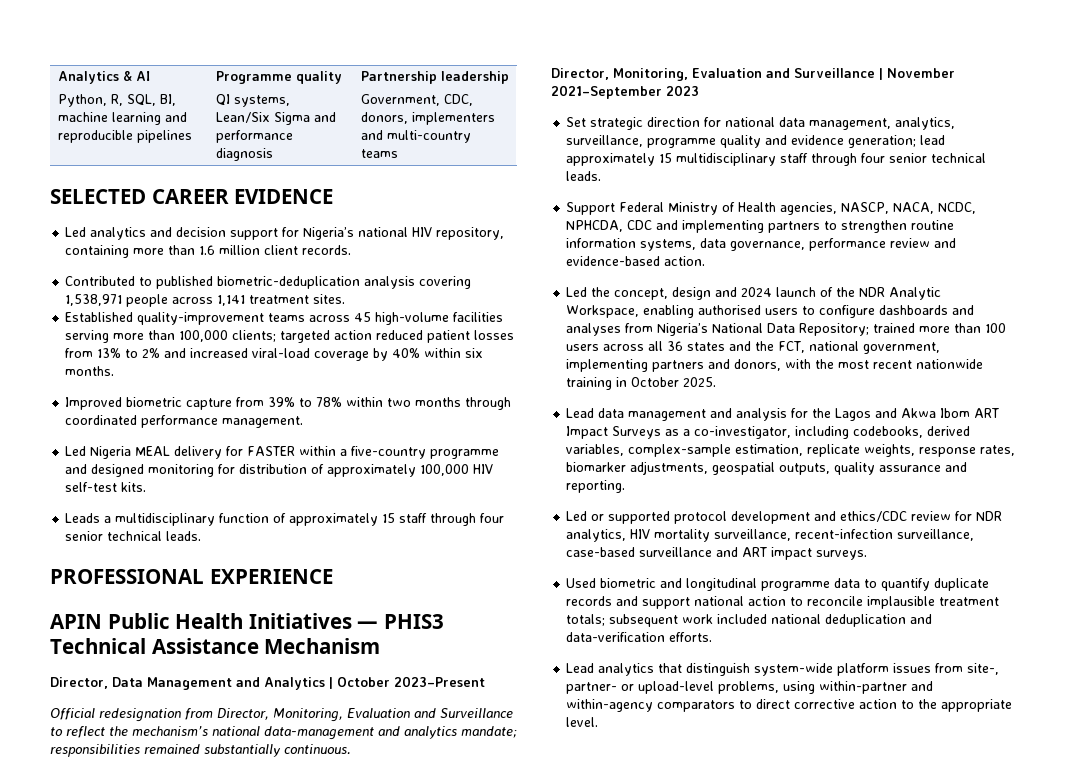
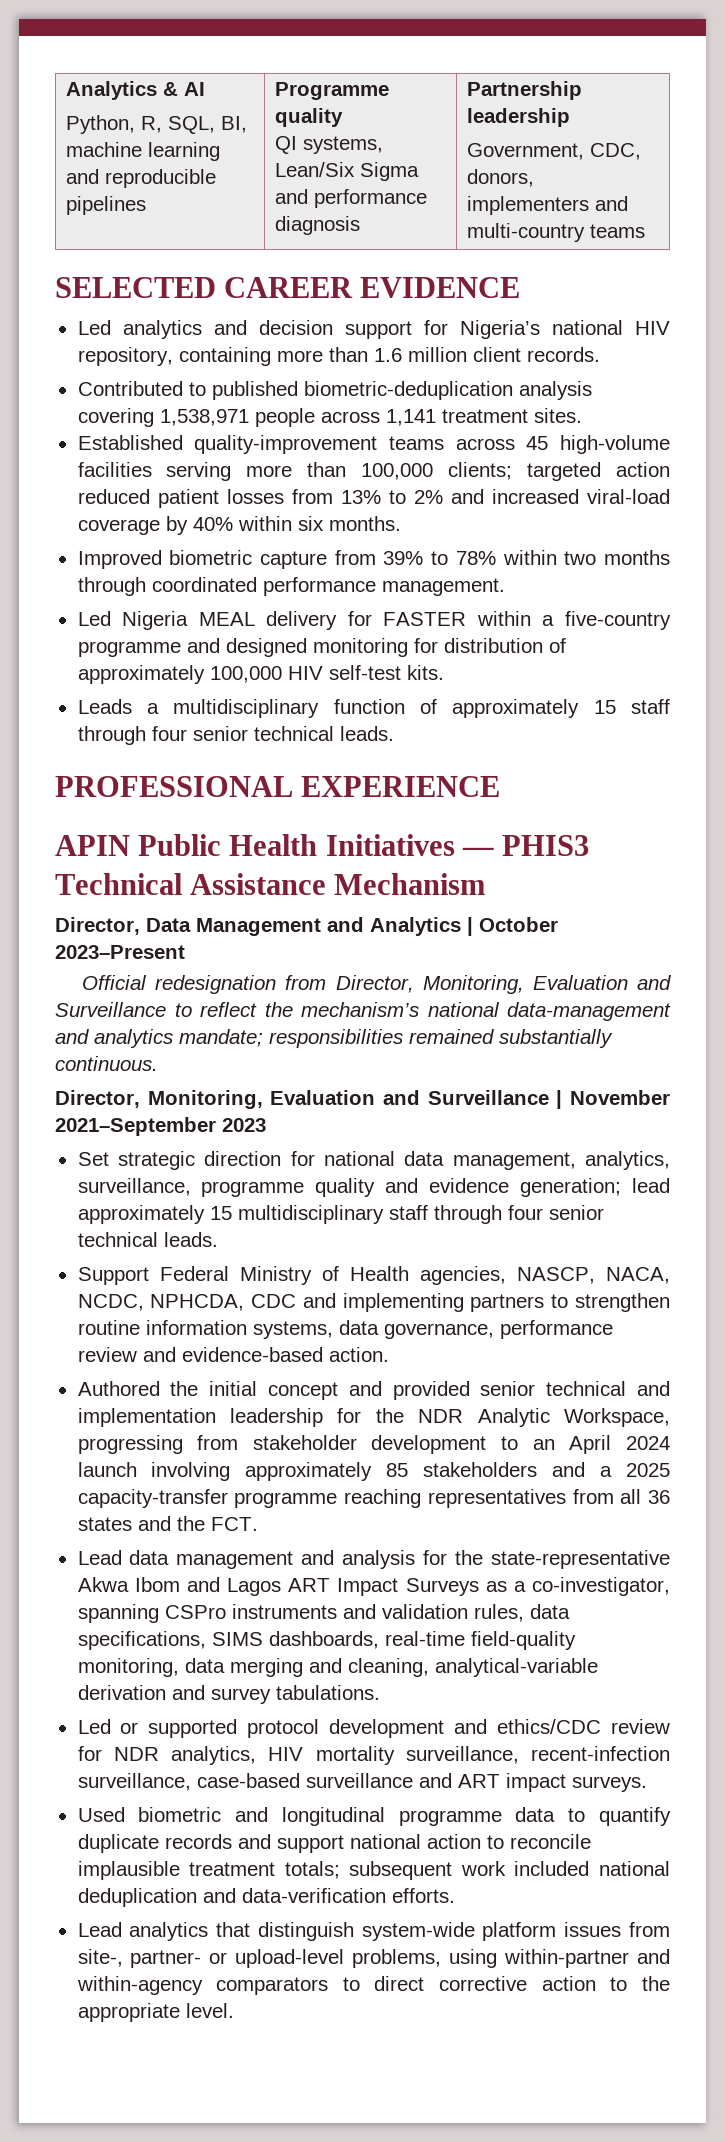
[566,287,942,300] [566,305,975,318] [566,323,1007,336] [566,344,645,351] Led the concept, design and 2024 launch of the NDR Analytic Workspace, enabling authorised users to configure dashboards and analyses from Nigeria’s National Data Repository; trained more than 100 users across -> [77,1381,670,1400] [77,1408,671,1427] [77,1435,670,1454] [77,1462,670,1481] [77,1489,614,1508] Authored the initial concept and provided senior technical and implementation leadership for the NDR Analytic Workspace, progressing from stakeholder development to an April 2024 launch involving approximately 85 stakeholders and a 2025 capacity-transfer programme reaching representatives from
[778,341,941,354] [566,359,984,372] [566,377,717,390] FCT, national government, implementing partners and donors, with the most recent nationwide training in October 2025. -> [210,1517,258,1531] FCT.
[835,408,971,421] Lagos and Akwa Ibom -> [491,1550,670,1569] [77,1577,282,1596] state-representative Akwa Ibom and Lagos
[795,426,971,439] [566,444,1016,457] [566,461,968,475] [566,480,626,493] including codebooks, derived variables, complex-sample estimation, replicate weights, response rates, biomarker adjustments, geospatial outputs, quality assurance and reporting. -> [77,1604,570,1623] [77,1631,576,1650] [77,1658,598,1677] [77,1685,380,1704] spanning CSPro instruments and validation rules, data specifications, SIMS dashboards, real-time field-quality monitoring, data merging and cleaning, analytical-variable derivation and survey tabulations.

